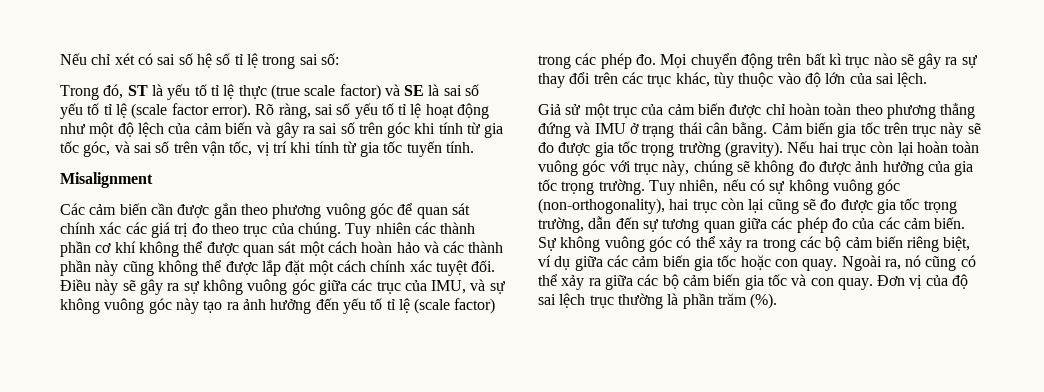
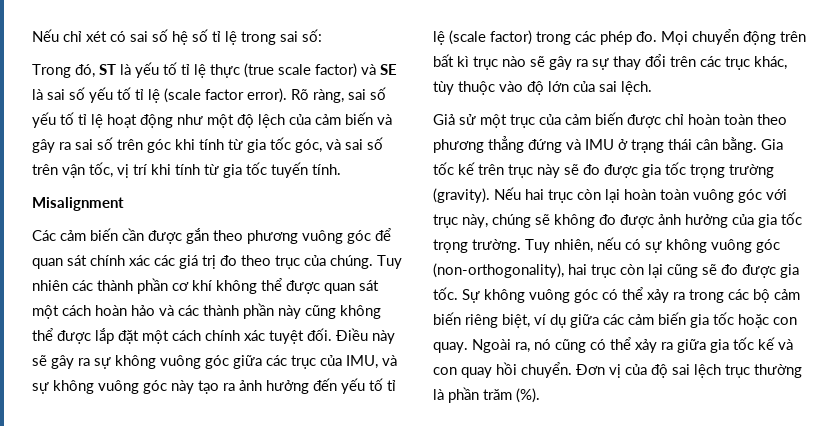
[771,122,880,138] Cảm biến gia tốc -> [761,139,783,150] [433,162,475,175] Gia tốc kế
[900,198,957,214] [538,216,966,233] tốc trọng trường, dẫn đến sự tương quan giữa các phép đo của các cảm biến. -> [433,287,458,300] tốc.
[637,274,787,290] các bộ cảm biến gia tốc -> [710,337,775,353] gia tốc kế
[837,278,873,290] quay. -> [461,362,572,378] quay hồi chuyển.

